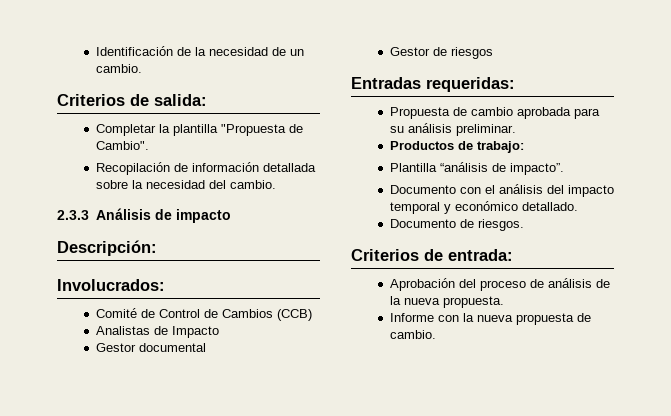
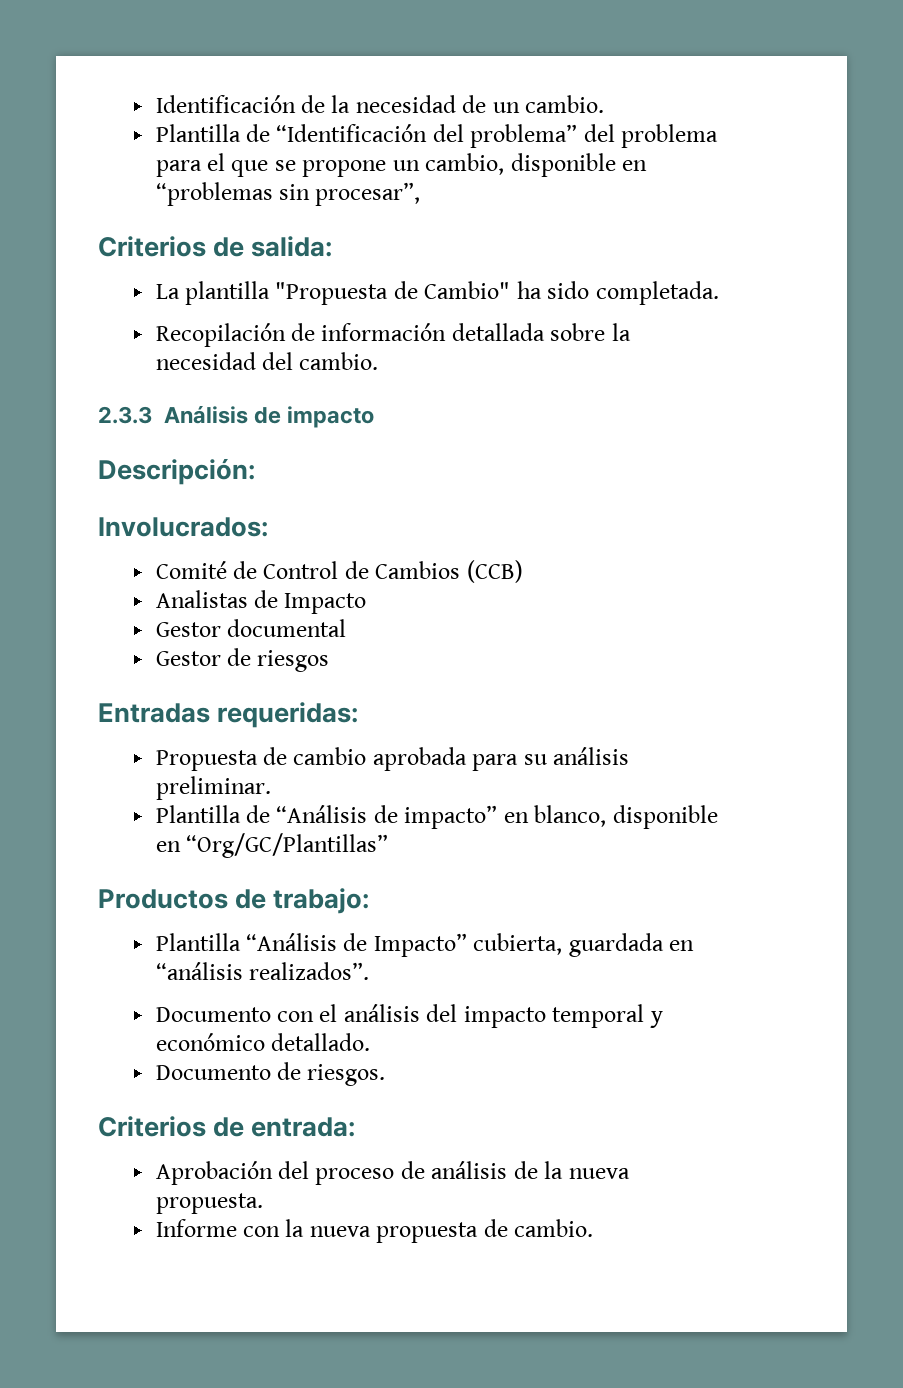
(142, 68) none -> [155,124,719,148] [155,153,648,177] [155,182,421,206] // Plantilla de “Identificación del problema” del problema para el que se propone un cambio, disponible en “problemas sin procesar”,
[95,124,170,136] Completar la -> [155,284,180,299] La
[95,141,149,150] Cambio". -> [424,281,719,305] Cambio" ha sido completada.
[389,141,524,153] [389,162,564,175] Productos de trabajo: // Plantilla “análisis de impacto”. -> [155,805,718,829] [155,833,388,858] [98,888,370,914] [155,933,695,957] [155,962,369,980] Plantilla de “Análisis de impacto” en blanco, disponible en “Org/GC/Plantillas” // Productos de trabajo: // Plantilla “Análisis de Impacto” cubierta, guardada en “análisis realizados”.

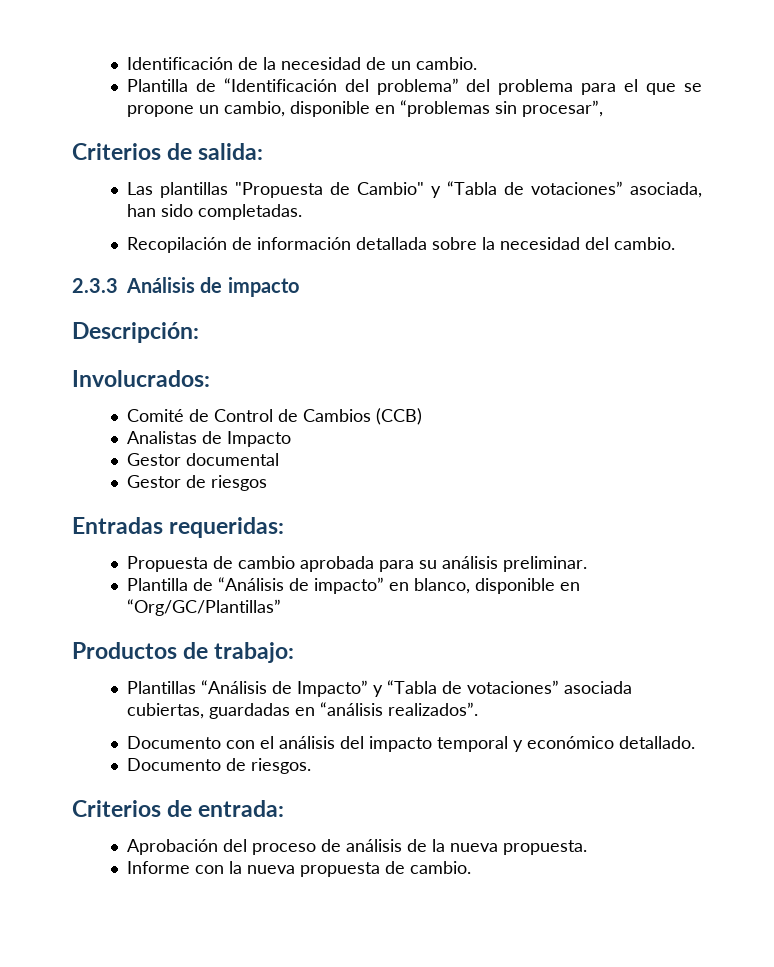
[155,281,270,305] La plantilla -> [126,182,228,198] Las plantillas
[516,281,719,305] ha sido completada. -> [430,181,702,198] [126,204,302,220] y “Tabla de votaciones” asociada, han sido completadas.
[155,933,241,951] Plantilla -> [126,681,196,694] Plantillas
[473,933,664,957] cubierta, guardada -> [372,680,632,697] [126,703,290,719] y “Tabla de votaciones” asociada cubiertas, guardadas

